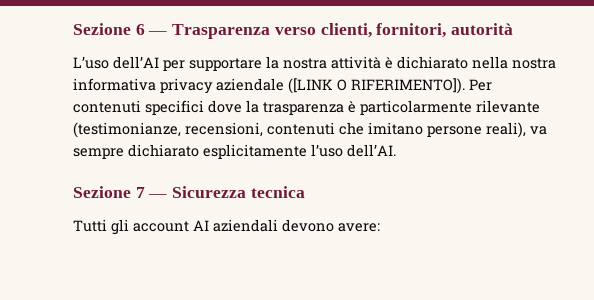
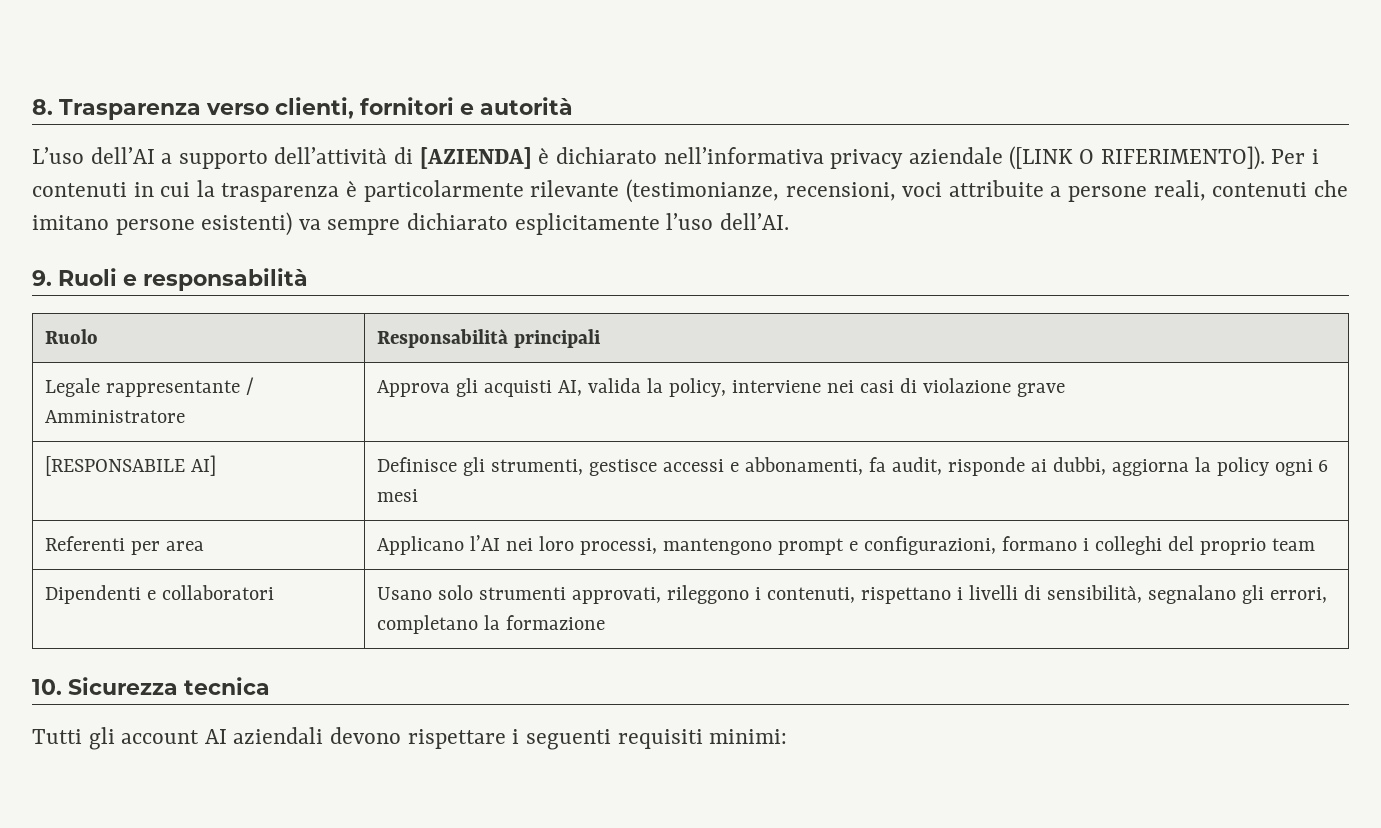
[73,23,168,35] Sezione 6 — -> [32,99,53,115] 8.
[376,23,447,38] fornitori, -> [360,97,474,115] fornitori e
[163,56,556,71] [73,78,156,91] per supportare la nostra attività è dichiarato nella nostra informativa -> [161,147,824,169] a supporto dell’attività di [AZIENDA] è dichiarato nell’informativa
[73,100,242,115] contenuti specifici dove -> [1311,149,1319,164] [32,182,191,197] i contenuti in cui
(263, 129) none -> [902,180,1206,202] voci attribuite a persone reali,
[486,122,526,138] reali), -> [201,212,293,236] esistenti)
[73,186,168,198] Sezione 7 — -> [32,268,308,291] [45,329,99,344] [377,329,601,348] [45,377,255,397] [45,410,186,423] [377,378,1065,397] [45,455,217,476] [377,457,1329,476] [377,489,419,502] [45,536,205,555] [377,535,1315,555] [45,585,275,604] [377,585,1327,604] [377,615,606,634] [32,679,62,695] 9. Ruoli e responsabilità // Ruolo | Responsabilità principali // Legale rappresentante / Amministratore | Approva gli acquisti AI, valida la policy, interviene nei casi di violazione grave // [RESPONSABILE AI] | Definisce gli strumenti, gestisce accessi e abbonamenti, fa audit, risponde ai dubbi, aggiorna la policy ogni 6 mesi // Referenti per area | Applicano l’AI nei loro processi, mantengono prompt e configurazioni, formano i colleghi del proprio team // Dipendenti e collaboratori | Usano solo strumenti approvati, rileggono i contenuti, rispettano i livelli di sensibilità, segnalano gli errori, completano la formazione // 10.
[338,223,380,232] avere: -> [407,729,788,750] rispettare i seguenti requisiti minimi:

